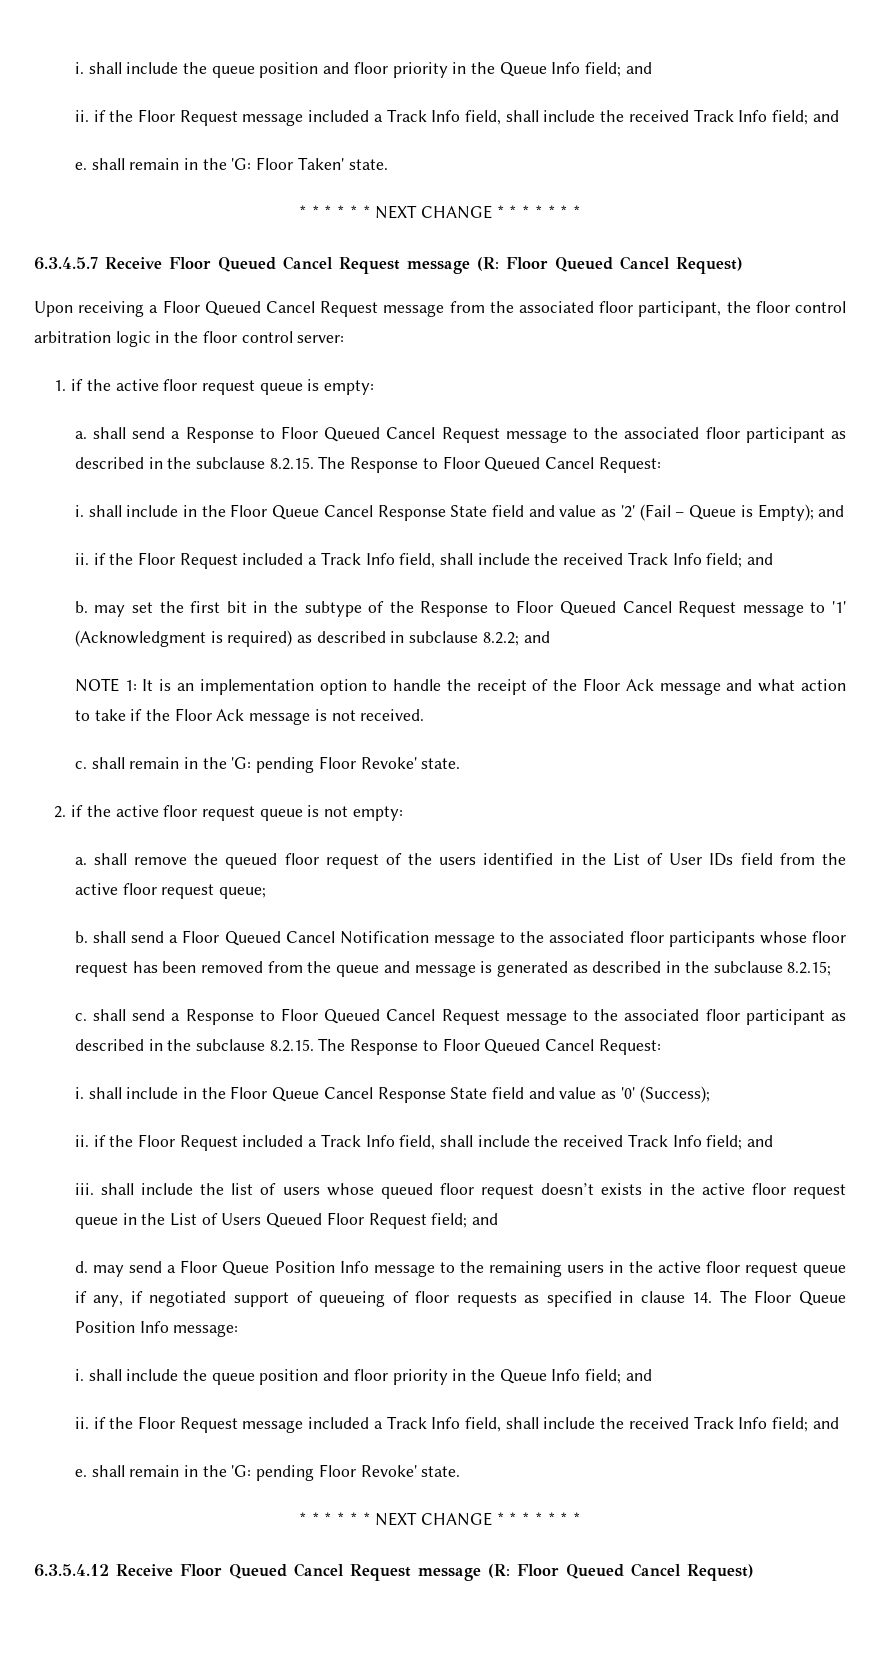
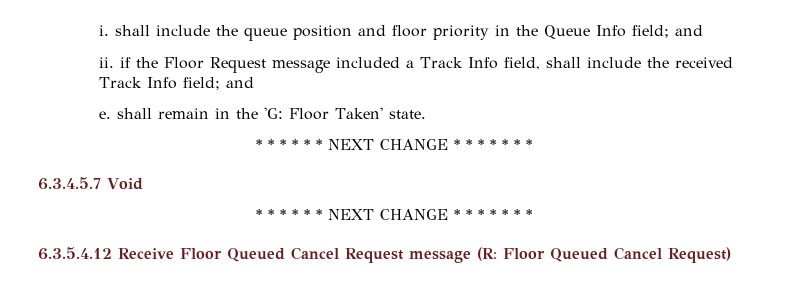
[105,256,743,274] [34,300,847,317] [34,331,345,347] [54,379,375,395] [74,426,846,443] [74,456,661,473] [74,504,845,521] [74,552,774,569] [74,600,847,617] [74,630,550,647] [74,678,846,695] [74,708,425,725] [74,756,461,773] [54,805,403,821] [74,853,847,869] [74,883,266,899] [74,930,847,947] [74,961,832,977] [74,1008,846,1025] [74,1038,661,1055] [74,1086,710,1103] [74,1134,774,1151] [74,1183,846,1199] [74,1212,499,1229] [74,1260,846,1277] [74,1290,847,1307] [74,1321,239,1337] [74,1369,652,1385] [74,1416,839,1433] [74,1464,461,1481] Receive Floor Queued Cancel Request message (R: Floor Queued Cancel Request) // Upon receiving a Floor Queued Cancel Request message from the associated floor participant, the floor control arbitration logic in the floor control server: // 1. if the active floor request queue is empty: // a. shall send a Response to Floor Queued Cancel Request message to the associated floor participant as described in the subclause 8.2.15. The Response to Floor Queued Cancel Request: // i. shall include in the Floor Queue Cancel Response State field and value as '2' (Fail – Queue is Empty); and // ii. if the Floor Request included a Track Info field, shall include the received Track Info field; and // b. may set the first bit in the subtype of the Response to Floor Queued Cancel Request message to '1' (Acknowledgment is required) as described in subclause 8.2.2; and // NOTE 1: It is an implementation option to handle the receipt of the Floor Ack message and what action to take if the Floor Ack message is not received. // c. shall remain in the 'G: pending Floor Revoke' state. // 2. if the active floor request queue is not empty: // a. shall remove the queued floor request of the users identified in the List of User IDs field from the active floor request queue; // b. shall send a Floor Queued Cancel Notification message to the associated floor participants whose floor request has been removed from the queue and message is generated as described in the subclause 8.2.15; // c. shall send a Response to Floor Queued Cancel Request message to the associated floor participant as described in the subclause 8.2.15. The Response to Floor Queued Cancel Request: // i. shall include in the Floor Queue Cancel Response State field and value as '0' (Success); // ii. if the Floor Request included a Track Info field, shall include the received Track Info field; and // iii. shall include the list of users whose queued floor request doesn’t exists in the active floor request queue in the List of Users Queued Floor Request field; and // d. may send a Floor Queue Position Info message to the remaining users in the active floor request queue if any, if negotiated support of queueing of floor requests as specified in clause 14. The Floor Queue Position Info message: // i. shall include the queue position and floor priority in the Queue Info field; and // ii. if the Floor Request message included a Track Info field, shall include the received Track Info field; and // e. shall remain in the 'G: pending Floor Revoke' state. -> [107,178,143,190] Void

